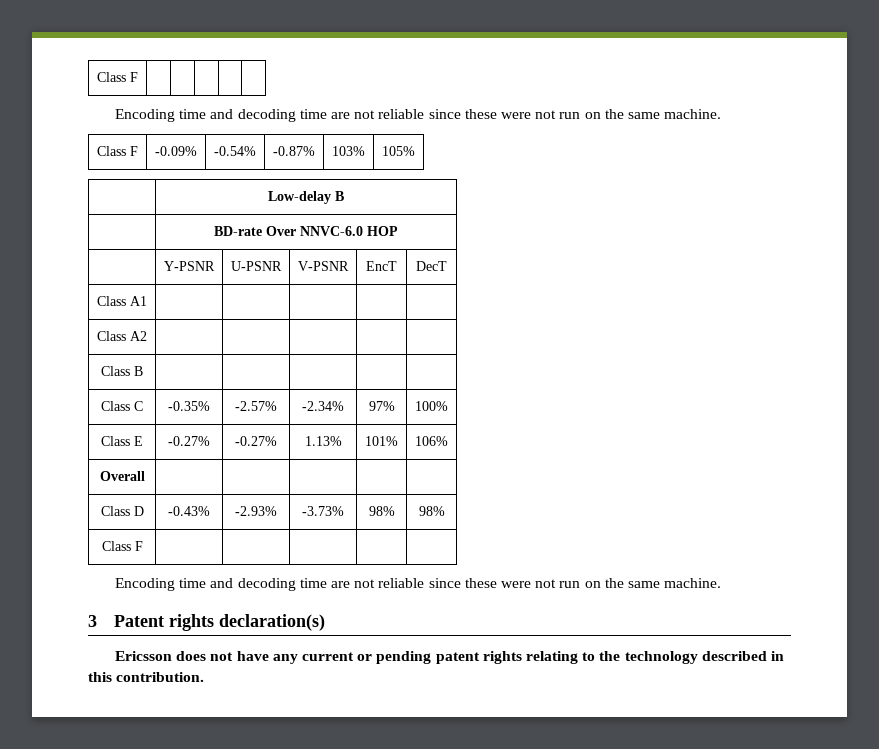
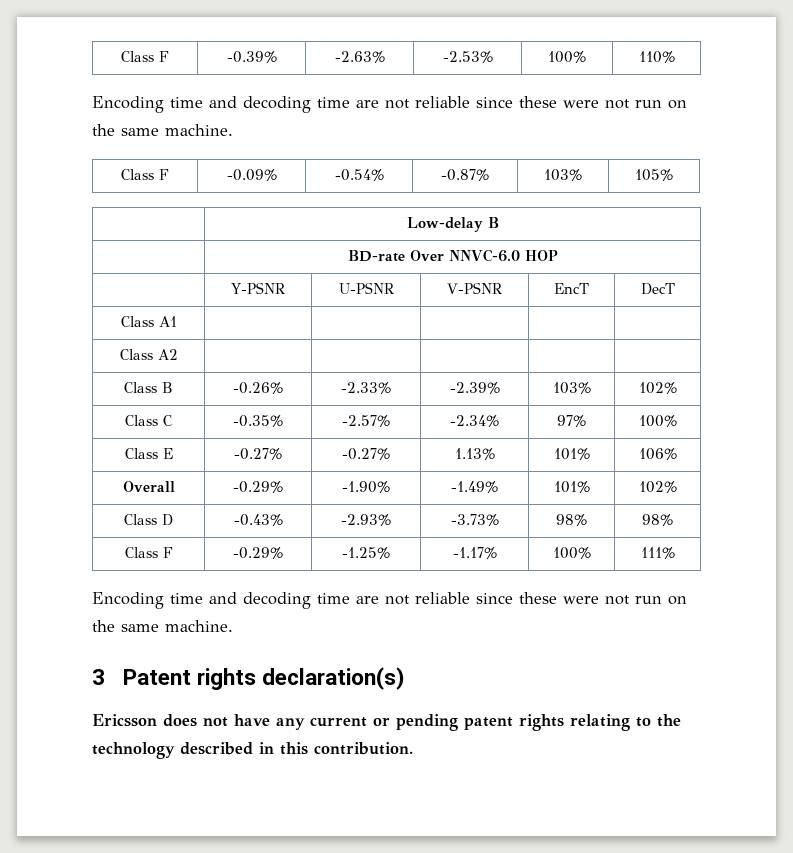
[97,72,138,82] Class F | | | | | -> [121,51,169,62] [226,51,277,63] [334,51,385,63] [442,51,493,63] [548,51,586,63] [638,51,675,63] Class F | -0.39% | -2.63% | -2.53% | 100% | 110%
(143, 371) | | | | -> [233,382,283,394] [341,382,391,394] [449,382,500,394] [552,382,591,394] [638,382,677,394] -0.26% | -2.33% | -2.39% | 103% | 102%
(145, 476) | | | | -> [233,481,283,493] [342,481,390,493] [451,481,498,493] [553,481,590,493] [638,481,677,493] -0.29% | -1.90% | -1.49% | 101% | 102%
(143, 546) | | | | -> [233,547,283,559] [342,547,390,559] [452,547,497,559] [552,547,591,559] [640,547,675,559] -0.29% | -1.25% | -1.17% | 100% | 111%

